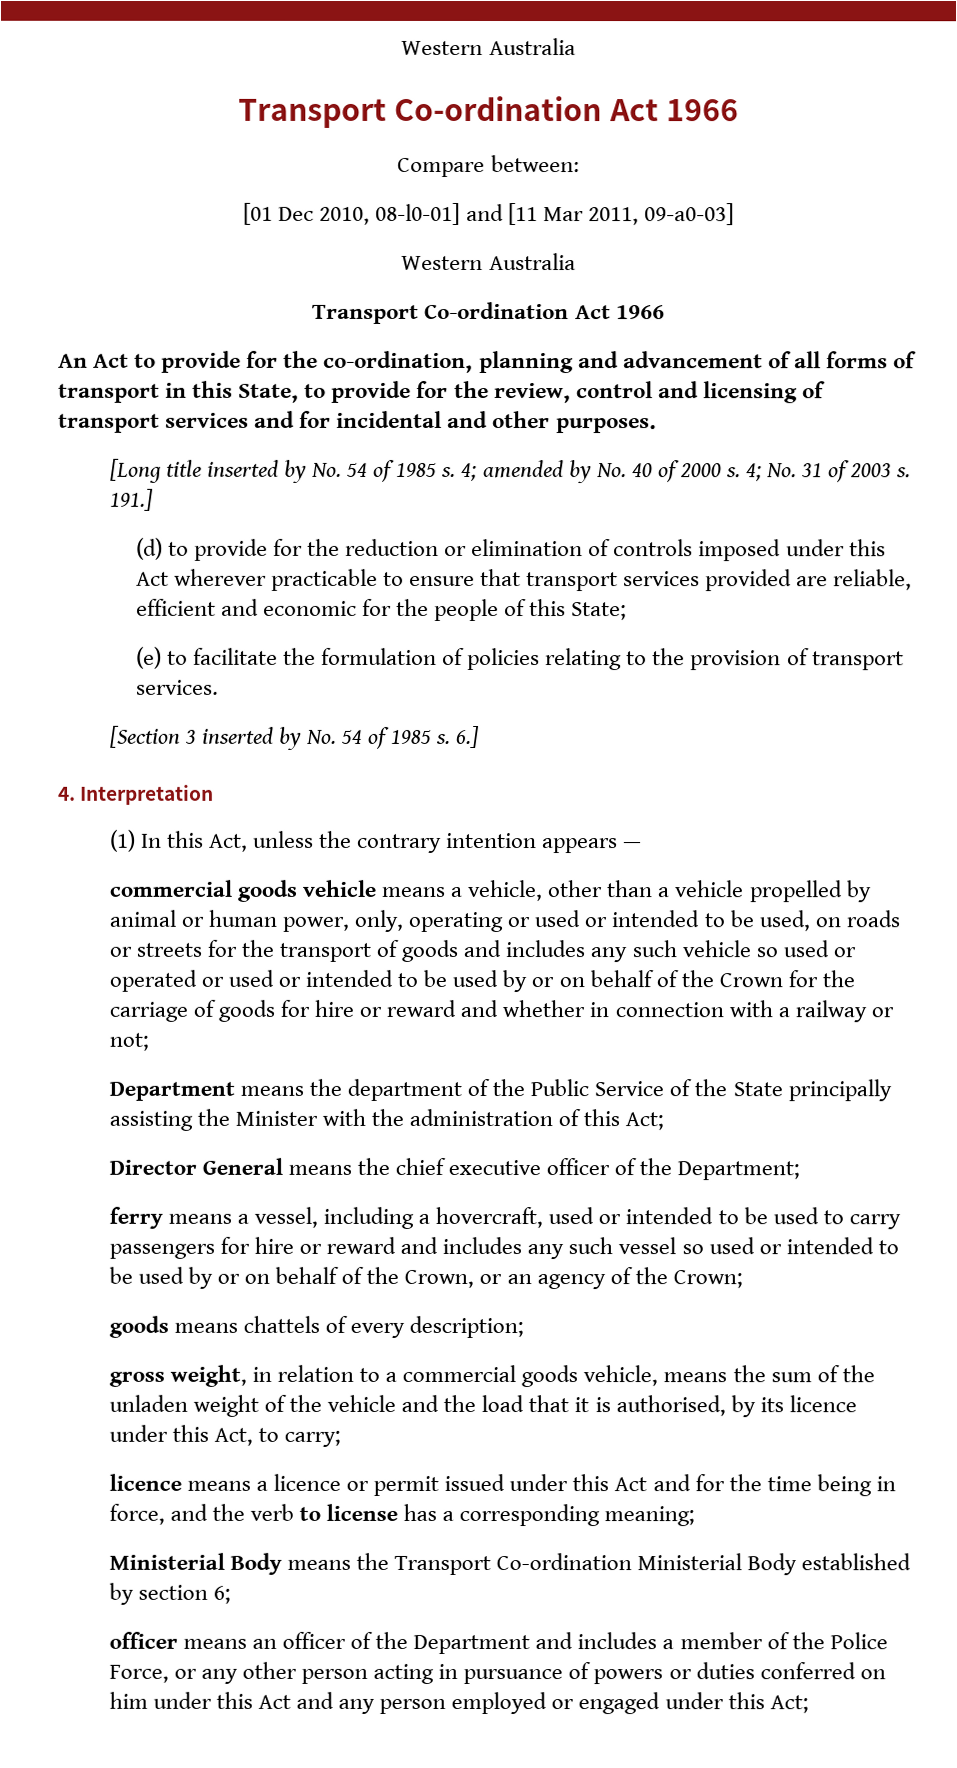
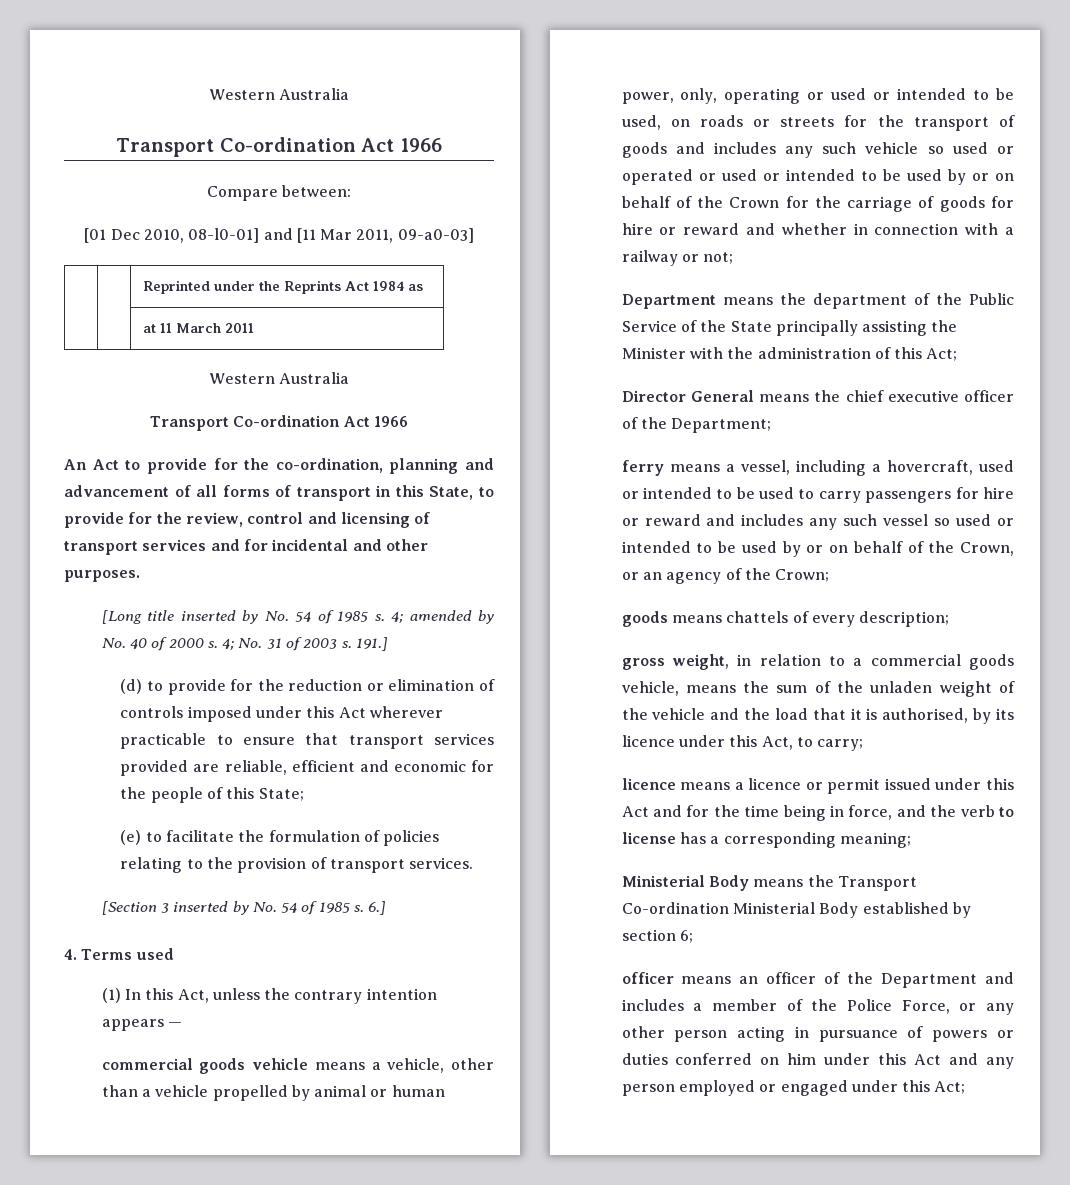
(734, 214) none -> [142,280,423,294] [142,323,254,333] // | | Reprinted under the Reprints Act 1984 as // | | at 11 March 2011
[80,784,215,805] Interpretation -> [81,948,174,960] Terms used

